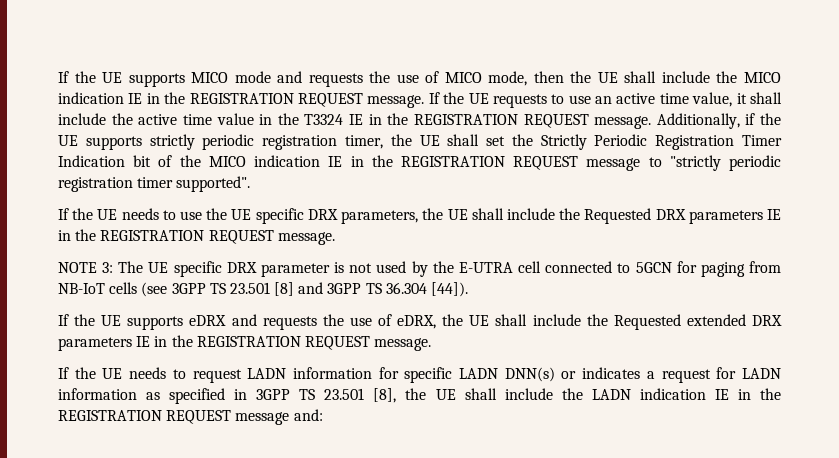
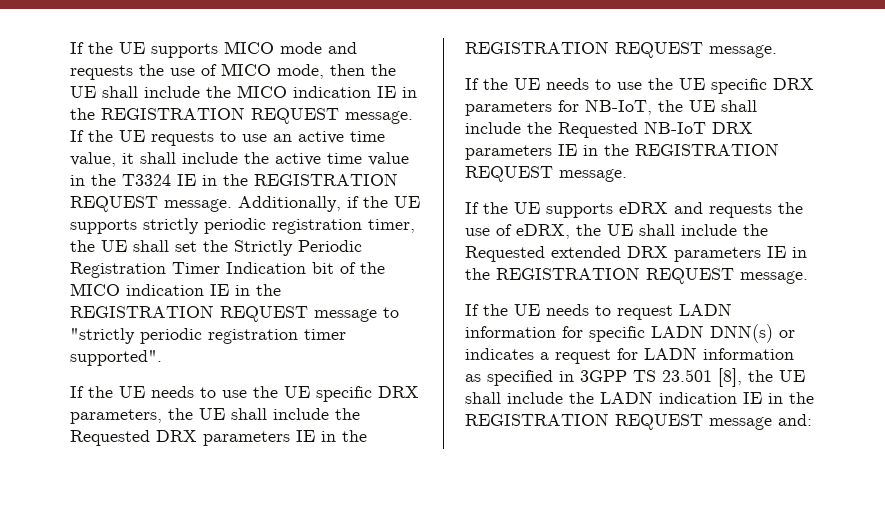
[58,261,781,277] [58,282,469,297] NOTE 3: The UE specific DRX parameter is not used by the E-UTRA cell connected to 5GCN for paging from NB-IoT cells (see 3GPP TS 23.501 [8] and 3GPP TS 36.304 [44]). -> [465,78,814,94] [465,99,757,116] [465,121,753,138] [465,143,779,160] [465,166,627,182] If the UE needs to use the UE specific DRX parameters for NB-IoT, the UE shall include the Requested NB-IoT DRX parameters IE in the REGISTRATION REQUEST message.

